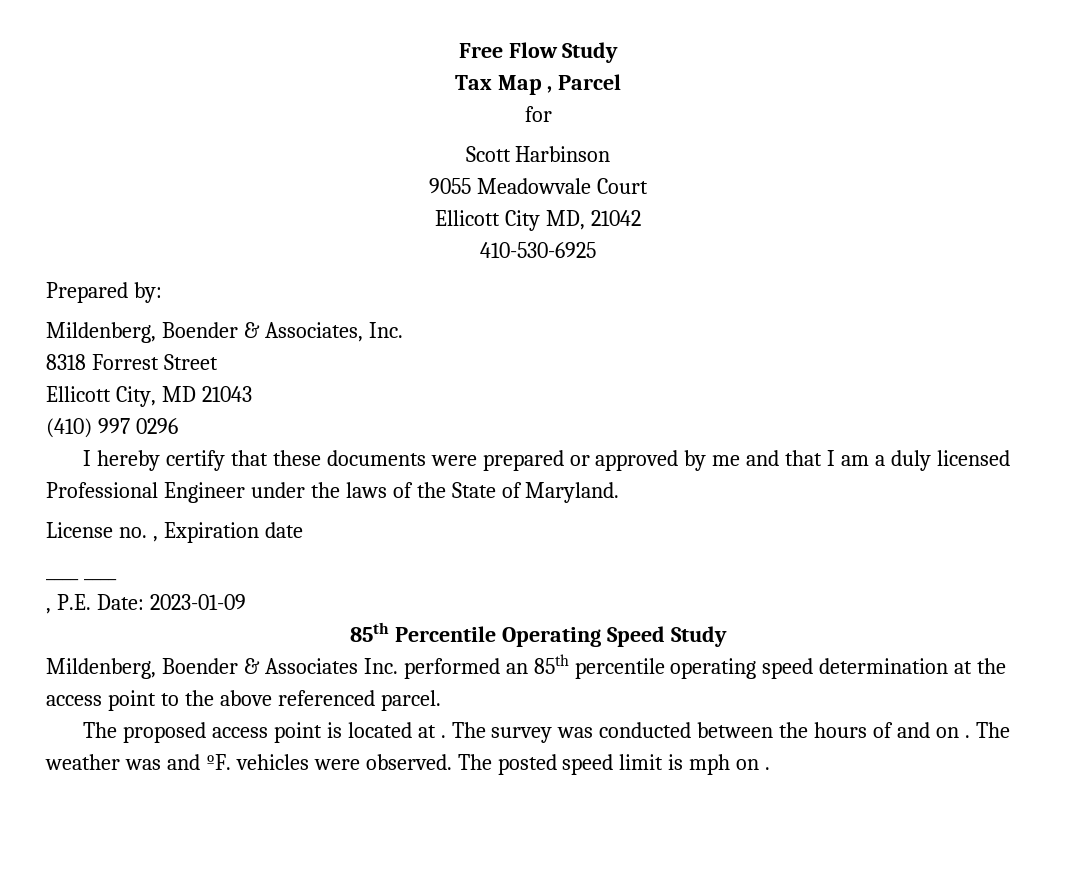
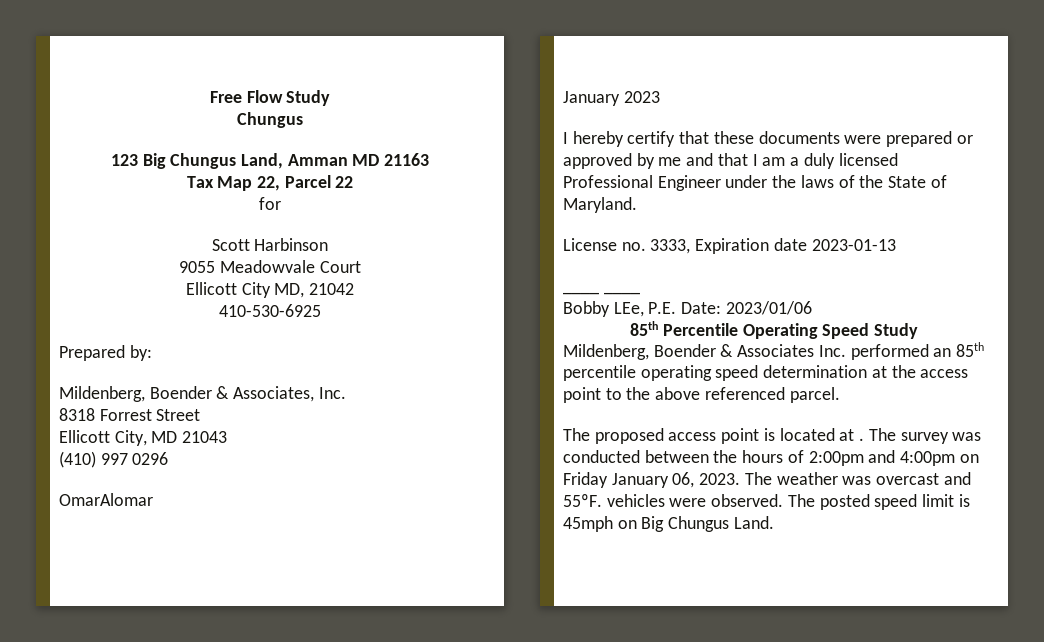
(619, 52) none -> [237,112,303,128] [110,153,430,169] // Chungus // 123 Big Chungus Land, Amman MD 21163
[547,86,553,93] , -> [257,176,280,191] 22,
(622, 82) none -> [335,176,354,188] 22
(178, 426) none -> [59,493,153,506] [563,91,660,106] // OmarAlomar // January 2023
[152,536,158,542] , -> [650,239,691,254] 3333,
(303, 530) none -> [811,239,896,251] 2023-01-13
[46,608,51,614] , -> [563,301,644,317] Bobby LEe,
[149,594,246,610] 2023-01-09 -> [725,301,812,315] 2023/01/06
[897,722,1010,738] [45,754,231,770] and on . The weather was and ºF. -> [808,450,979,466] [563,472,971,488] [563,494,602,507] 2:00pm and 4:00pm on Friday January 06, 2023. The weather was overcast and 55ºF.
[689,754,771,775] mph on . -> [563,516,774,532] 45mph on Big Chungus Land.

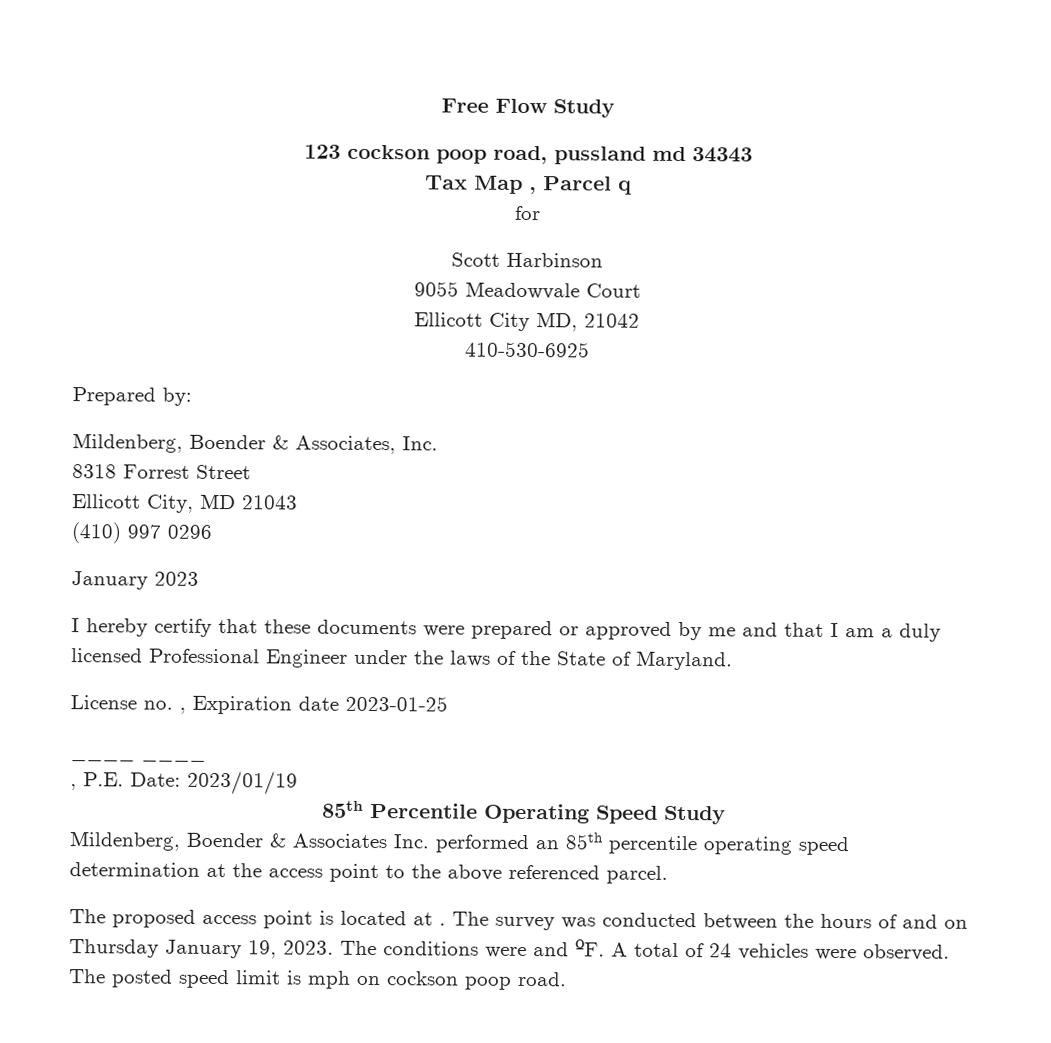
[237,112,303,128] // Chungus -> (615, 108) none
[142,153,430,169] Big Chungus Land, Amman MD 21163 -> [346,144,753,165] cockson poop road, pussland md 34343
[257,175,354,191] 22, Parcel 22 -> [528,176,632,195] , Parcel q
[59,493,153,506] // OmarAlomar -> (212, 531) none
[650,239,691,254] 3333, -> [179,707,186,714] ,
[811,239,896,251] 2023-01-13 -> [345,695,448,712] 2023-01-25
[563,301,644,317] Bobby LEe, -> [70,784,77,791] ,
[725,301,812,315] 2023/01/06 -> [187,770,298,795] 2023/01/19
[808,450,979,466] [563,472,971,488] [563,494,602,507] 2:00pm and 4:00pm on Friday January 06, 2023. The weather was overcast and 55ºF. -> [902,914,968,929] [69,939,732,959] and on Thursday January 19, 2023. The conditions were and ºF. A total of 24
[563,516,774,532] 45mph on Big Chungus Land. -> [307,970,567,990] mph on cockson poop road.

